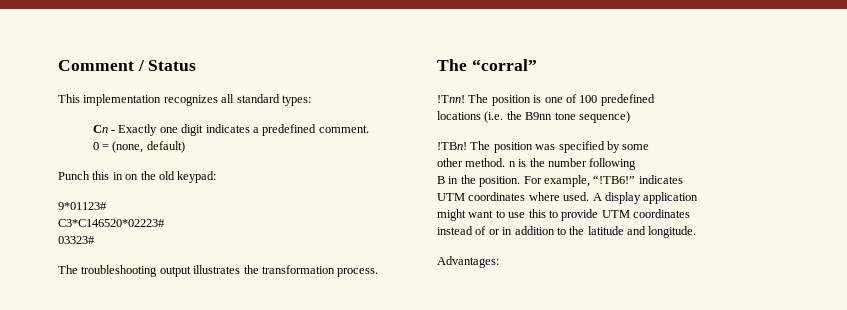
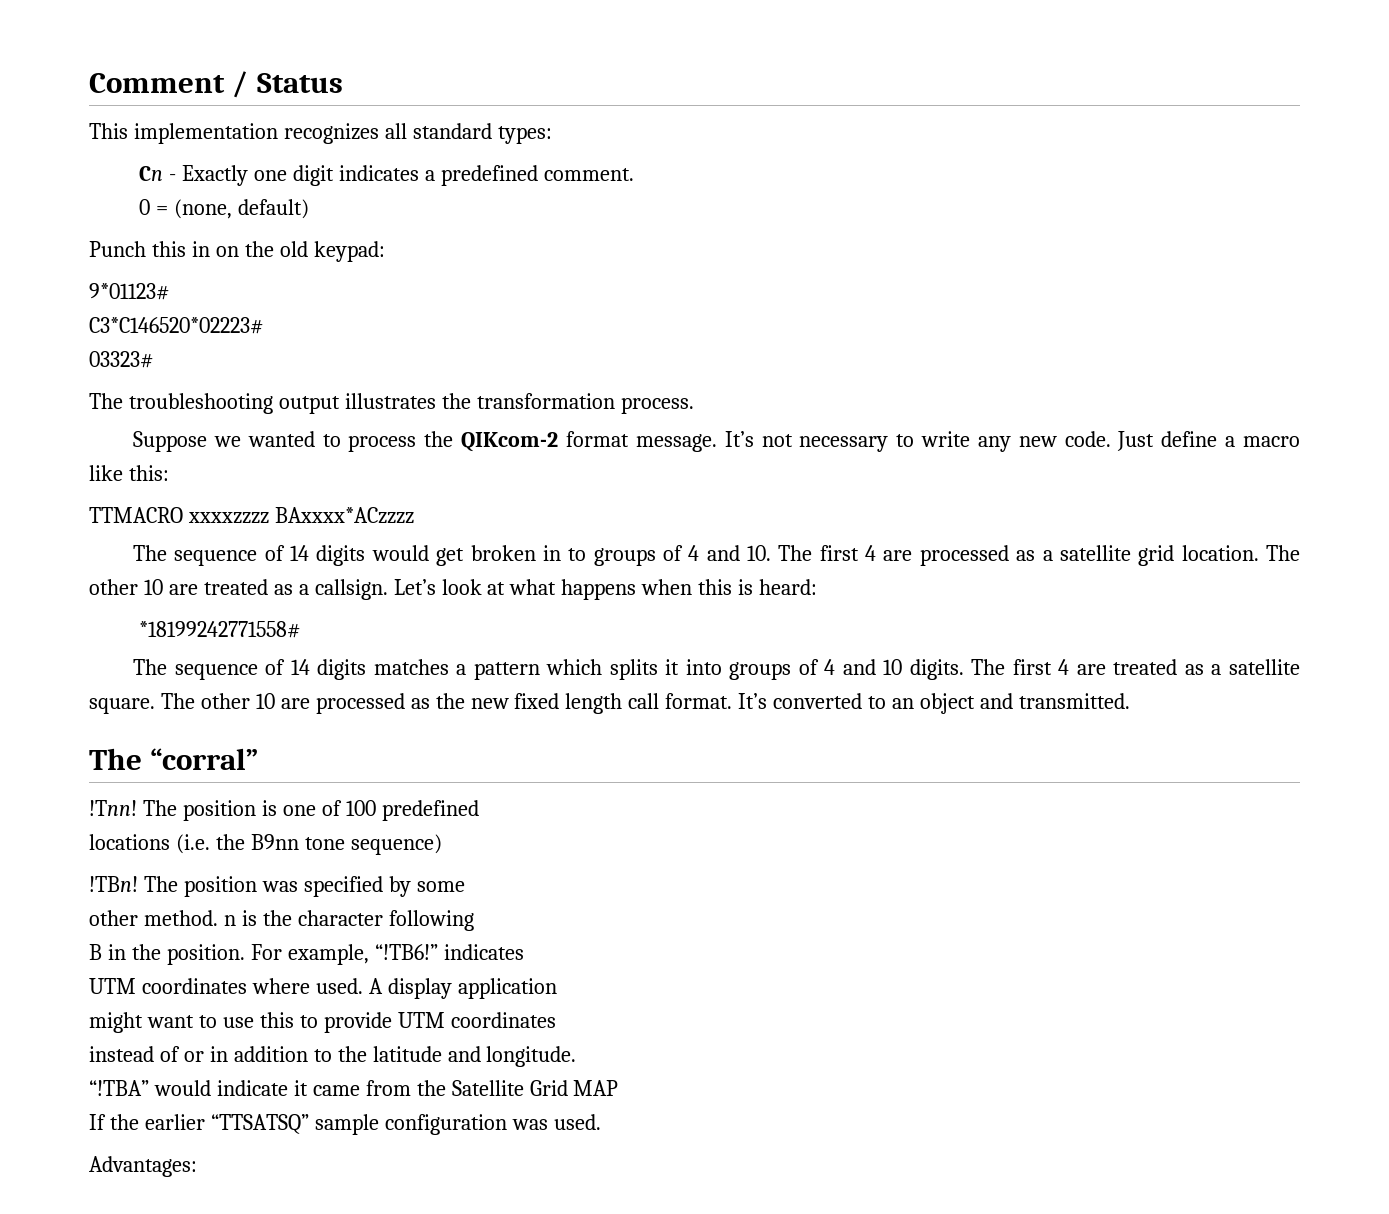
(379, 272) none -> [133,431,1300,452] [89,465,169,481] [89,507,414,524] [133,545,1301,566] [89,579,818,600] [139,621,302,638] [133,659,1301,680] [89,693,1130,714] // Suppose we wanted to process the QIKcom-2 format message. It’s not necessary to write any new code. Just define a macro like this: // TTMACRO xxxxzzzz BAxxxx*ACzzzz // The sequence of 14 digits would get broken in to groups of 4 and 10. The first 4 are processed as a satellite grid location. The other 10 are treated as a callsign. Let’s look at what happens when this is heard: // *18199242771558# // The sequence of 14 digits matches a pattern which splits it into groups of 4 and 10 digits. The first 4 are treated as a satellite square. The other 10 are processed as the new fixed length call format. It’s converted to an object and transmitted.
[547,158,587,167] number -> [297,910,383,926] character
(697, 232) none -> [89,1080,619,1096] [89,1114,601,1135] // “!TBA” would indicate it came from the Satellite Grid MAP // If the earlier “TTSATSQ” sample configuration was used.

